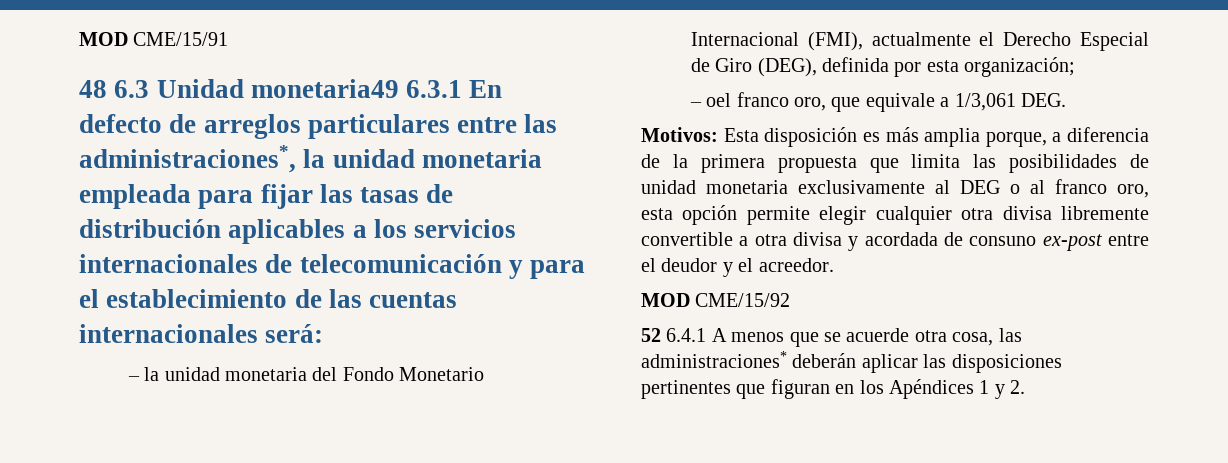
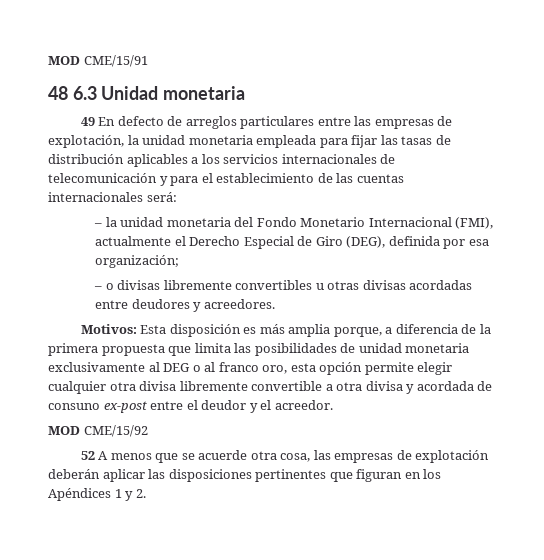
[250,79,463,98] monetaria49 6.3.1 -> [163,86,246,100] [80,117,95,126] monetaria // 49
[79,145,296,173] administraciones*, -> [374,116,453,129] [48,135,124,148] empresas de explotación,
[926,60,959,72] esta -> [468,239,489,246] esa
[706,92,1067,112] oel franco oro, que equivale a 1/3,061 DEG. -> [105,280,473,290] [95,299,275,312] o divisas libremente convertibles u otras divisas acordadas entre deudores y acreedores.
[666,328,707,342] 6.4.1 -> (95, 455) none
[641,351,787,368] administraciones* -> [334,450,490,463] empresas de explotación

